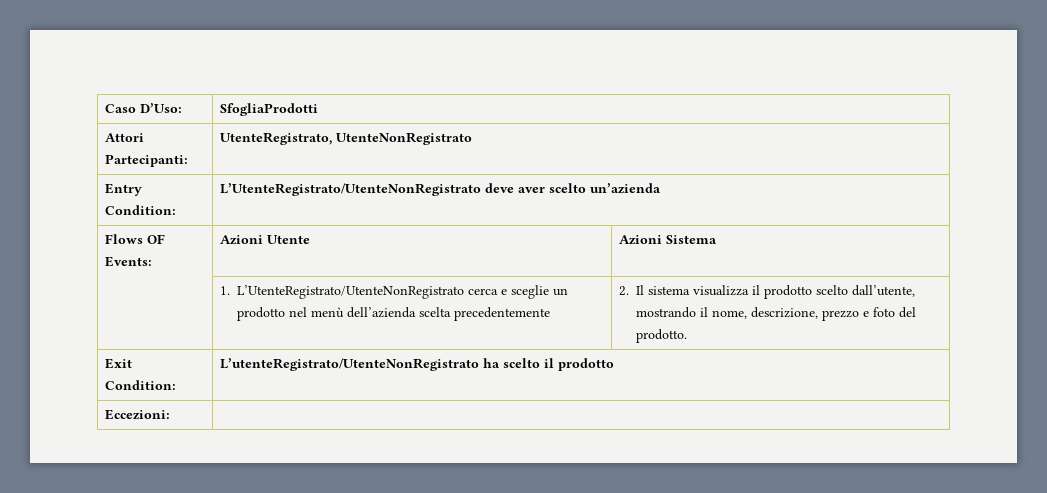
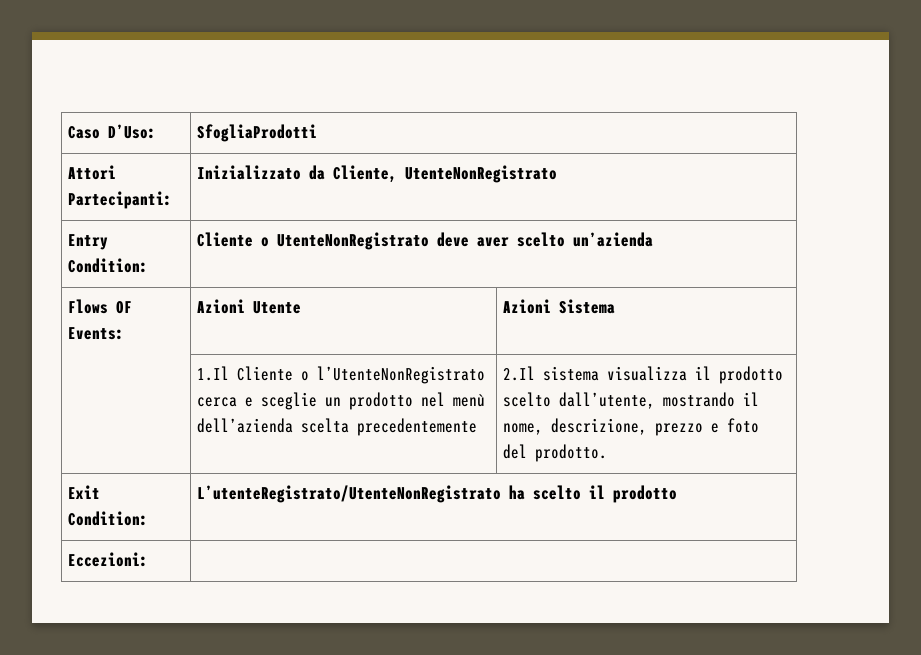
[219,132,332,145] UtenteRegistrato, -> [197,165,398,183] Inizializzato da Cliente,
[219,183,481,196] L’UtenteRegistrato/UtenteNonRegistrato -> [197,232,430,250] Cliente o UtenteNonRegistrato
[219,285,464,299] 1. L’UtenteRegistrato/UtenteNonRegistrato -> [197,366,486,384] 1.Il Cliente o l’UtenteNonRegistrato
[618,285,644,296] 2. Il -> [503,366,536,381] 2.Il

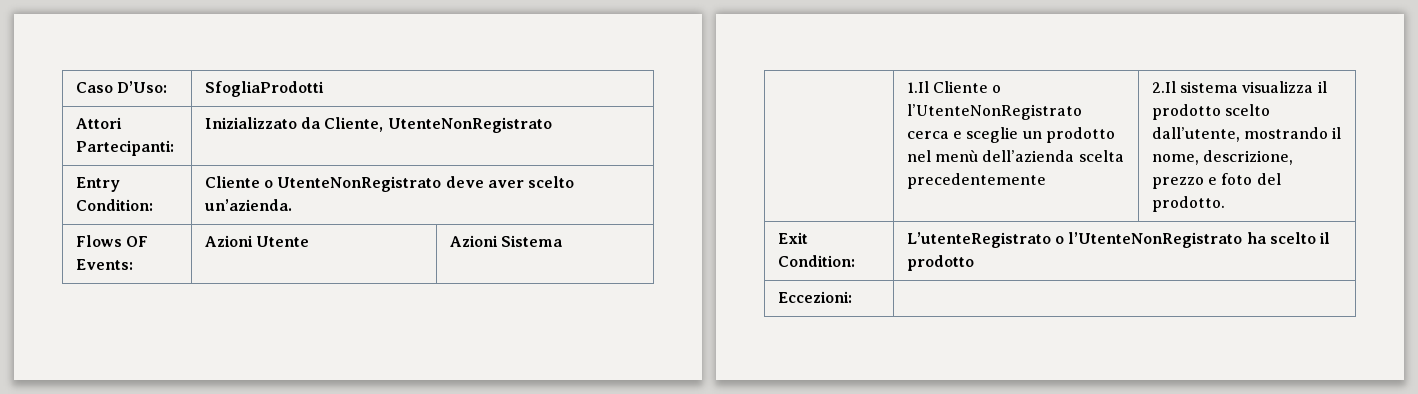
[573,232,654,247] un’azienda -> [203,199,292,211] un’azienda.
[197,485,502,503] L’utenteRegistrato/UtenteNonRegistrato -> [906,232,1243,248] L’utenteRegistrato o l’UtenteNonRegistrato

